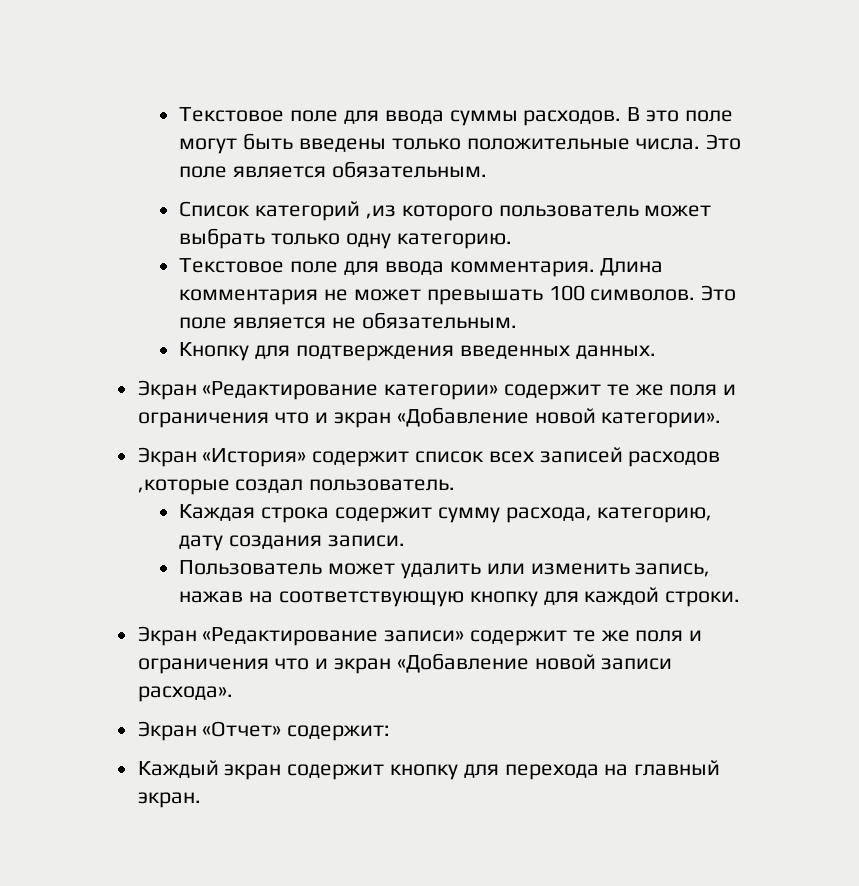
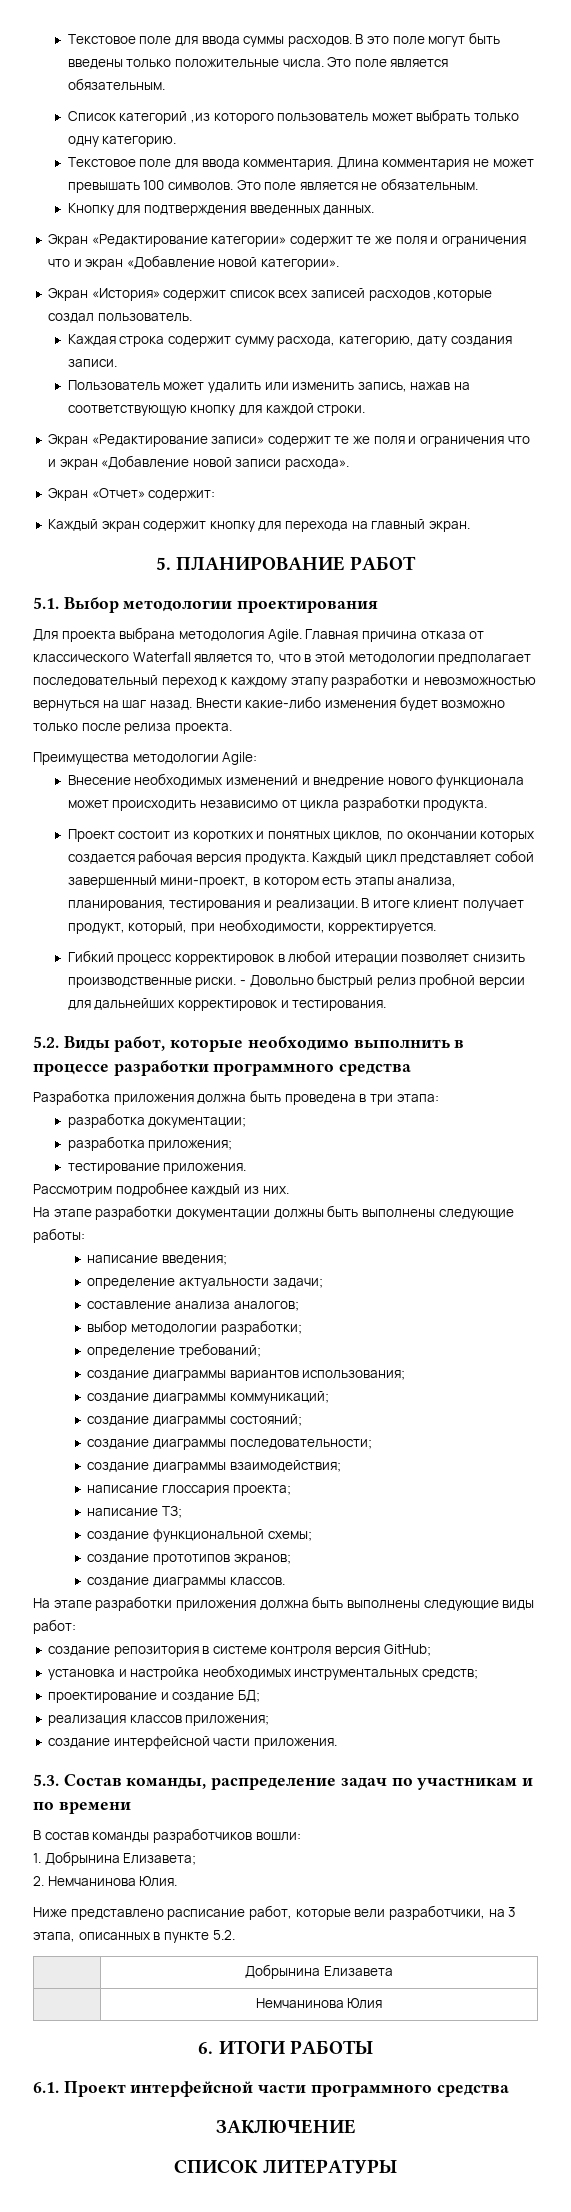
(201, 800) none -> [155,556,417,571] [33,597,379,613] [33,627,485,642] [33,652,532,665] [33,673,536,688] [33,696,506,711] [33,723,232,734] [33,752,258,765] [67,773,525,788] [67,796,488,811] [67,829,535,842] [67,850,535,865] [67,875,457,888] [67,898,525,911] [67,919,437,934] [67,950,526,965] [67,973,526,988] [67,998,387,1011] [33,1036,465,1052] [33,1060,412,1076] [33,1090,439,1105] [67,1113,247,1128] [67,1136,233,1151] [67,1163,247,1174] [33,1182,289,1197] [33,1205,514,1220] [33,1228,85,1243] [87,1255,227,1265] [87,1278,323,1289] [87,1301,299,1311] [87,1320,302,1335] [87,1343,261,1358] [87,1370,406,1381] [87,1391,329,1404] [87,1414,302,1427] [87,1439,372,1450] [87,1460,341,1473] [87,1485,291,1496] [87,1506,182,1518] [87,1529,312,1542] [87,1554,291,1565] [87,1577,285,1588] [33,1596,535,1611] [33,1619,76,1634] [47,1644,431,1657] [47,1665,479,1680] [47,1690,260,1703] [47,1715,270,1726] [47,1736,337,1749] [33,1774,534,1790] [33,1801,131,1814] [33,1828,301,1843] [33,1851,197,1866] [33,1876,178,1887] [33,1905,516,1920] [33,1930,235,1943] [245,1964,393,1979] [255,1998,383,2009] [198,2040,373,2054] [33,2081,509,2097] [215,2119,356,2134] [174,2159,397,2174] // 5. ПЛАНИРОВАНИЕ РАБОТ // 5.1. Выбор методологии проектирования // Для проекта выбрана методология Agile. Главная причина отказа от классического Waterfall является то, что в этой методологии предполагает последовательный переход к каждому этапу разработки и невозможностью вернуться на шаг назад. Внести какие-либо изменения будет возможно только после релиза проекта. // Преимущества методологии Agile: // Внесение необходимых изменений и внедрение нового функционала может происходить независимо от цикла разработки продукта. // Проект состоит из коротких и понятных циклов, по окончании которых создается рабочая версия продукта. Каждый цикл представляет собой завершенный мини-проект, в котором есть этапы анализа, планирования, тестирования и реализации. В итоге клиент получает продукт, который, при необходимости, корректируется. // Гибкий процесс корректировок в любой итерации позволяет снизить производственные риски. - Довольно быстрый релиз пробной версии для дальнейших корректировок и тестирования. // 5.2. Виды работ, которые необходимо выполнить в процессе разработки программного средства // Разработка приложения должна быть проведена в три этапа: // разработка документации; // разработка приложения; // тестирование приложения. // Рассмотрим подробнее каждый из них. // На этапе разработки документации должны быть выполнены следующие работы: // написание введения; // определение актуальности задачи; // составление анализа аналогов; // выбор методологии разработки; // определение требований; // создание диаграммы вариантов использования; // создание диаграммы коммуникаций; // создание диаграммы состояний; // создание диаграммы последовательности; // создание диаграммы взаимодействия; // написание глоссария проекта; // написание ТЗ; // создание функциональной схемы; // создание прототипов экранов; // создание диаграммы классов. // На этапе разработки приложения должна быть выполнены следующие виды работ: // создание репозитория в системе контроля версия GitHub; // установка и настройка необходимых инструментальных средств; // проектирование и создание БД; // реализация классов приложения; // создание интерфейсной части приложения. // 5.3. Состав команды, распределение задач по участникам и по времени // В состав команды разработчиков вошли: // 1. Добрынина Елизавета; // 2. Немчанинова Юлия. // Ниже представлено расписание работ, которые вели разработчики, на 3 этапа, описанных в пункте 5.2. // | Добрынина Елизавета // | Немчанинова Юлия // 6. ИТОГИ РАБОТЫ // 6.1. Проект интерфейсной части программного средства // ЗАКЛЮЧЕНИЕ // СПИСОК ЛИТЕРАТУРЫ

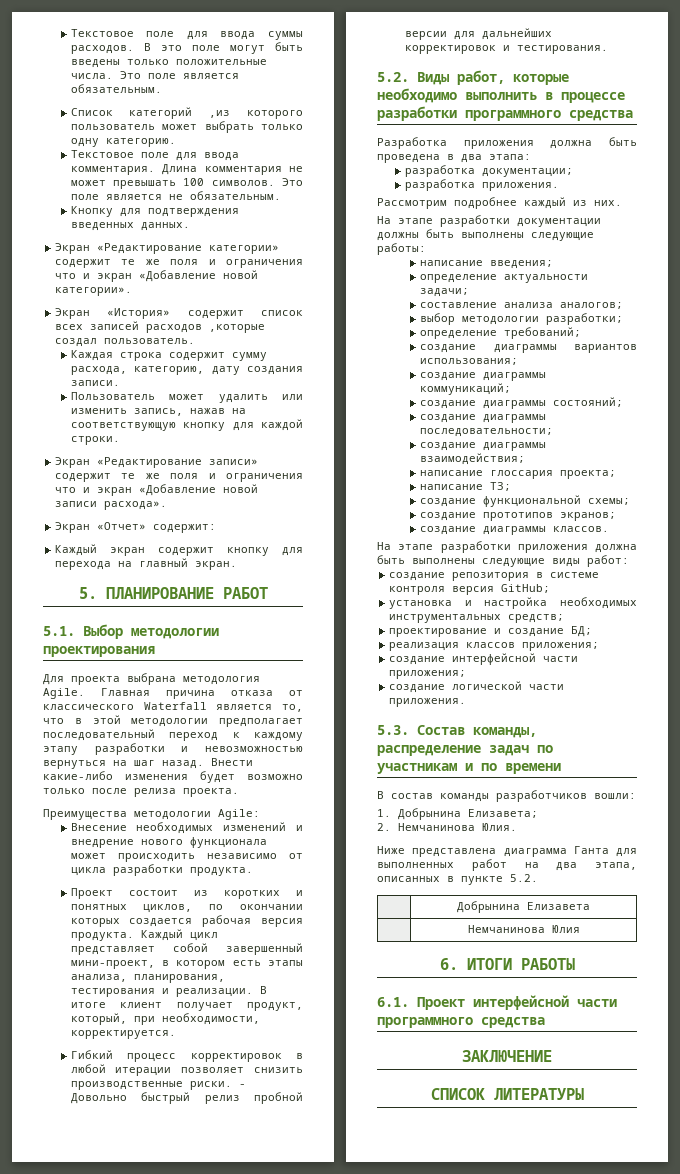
[369,1094,393,1105] три -> [461,154,482,163] два
[148,1140,233,1151] [67,1163,160,1174] приложения; // тестирование -> (475, 185) none
(251, 1742) none -> [389,670,467,679] [389,681,565,693] приложения; // создание логической части
[70,1905,516,1920] представлено расписание работ, которые вели разработчики, на 3 -> [412,846,637,857] [377,859,578,871] представлена диаграмма Ганта для выполненных работ на два

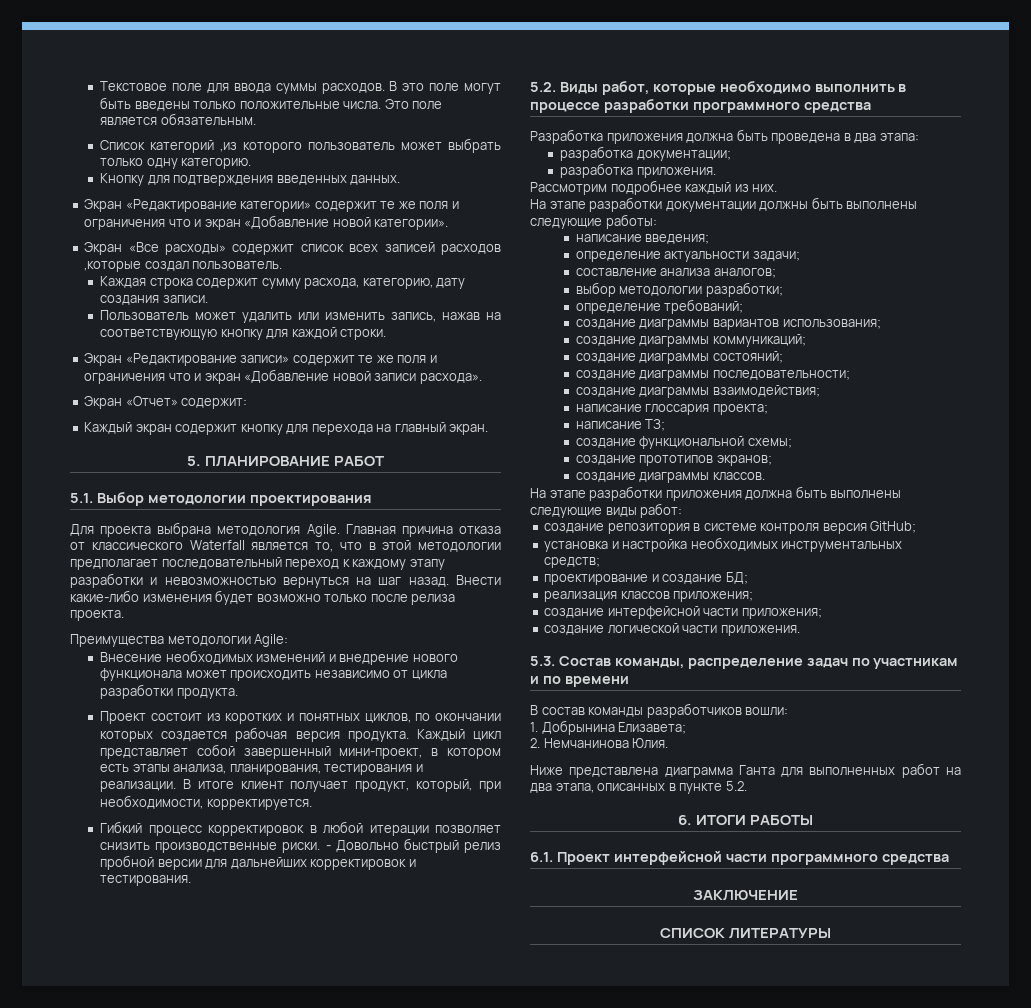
[70,150,239,161] [70,164,303,175] [70,178,304,189] [70,191,281,200] // Текстовое поле для ввода комментария. Длина комментария не может превышать 100 символов. Это поле является не обязательным. -> (252, 163) none
[107,308,171,319] «История» -> [128,242,227,255] «Все расходы»
[457,901,590,913] [467,925,580,933] // | Добрынина Елизавета // | Немчанинова Юлия -> (747, 786) none

